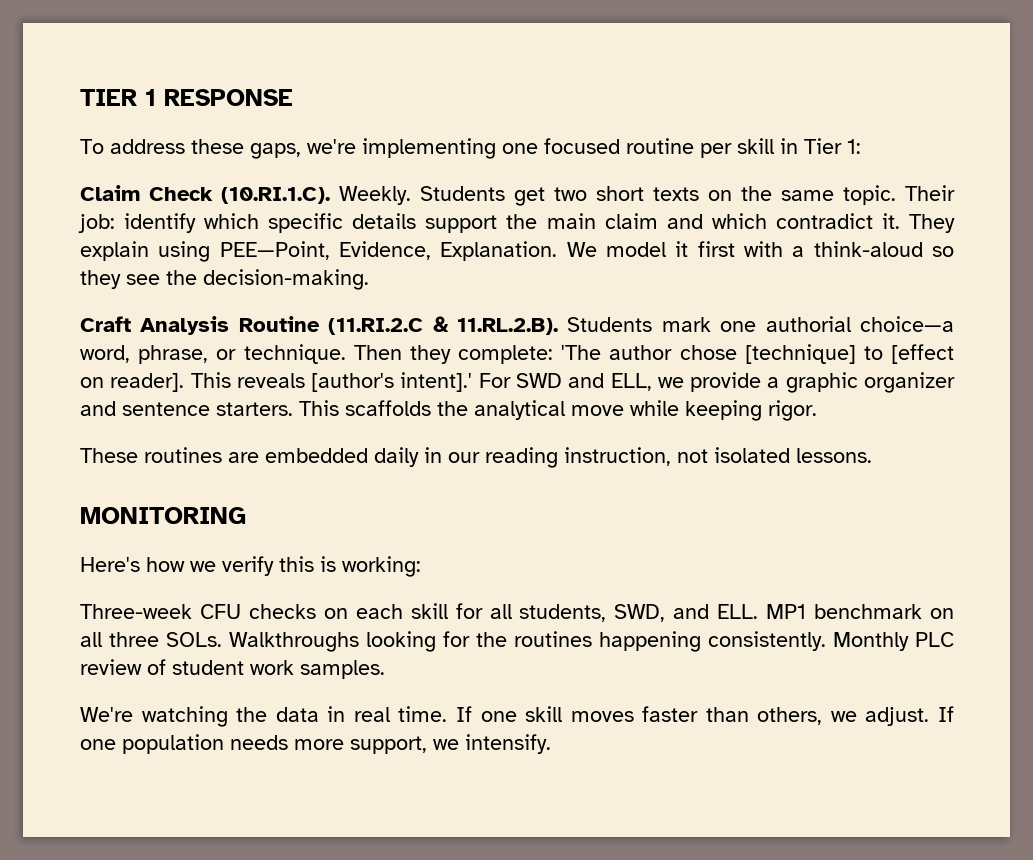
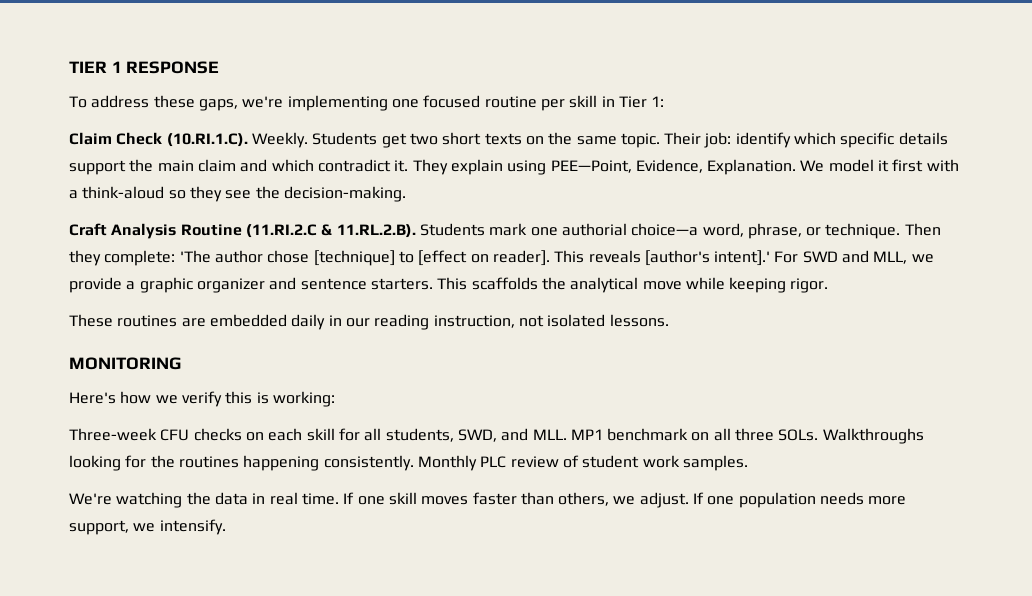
[610,373,652,391] ELL, -> [873,251,908,264] MLL,
[717,604,759,619] ELL. -> [532,429,567,440] MLL.

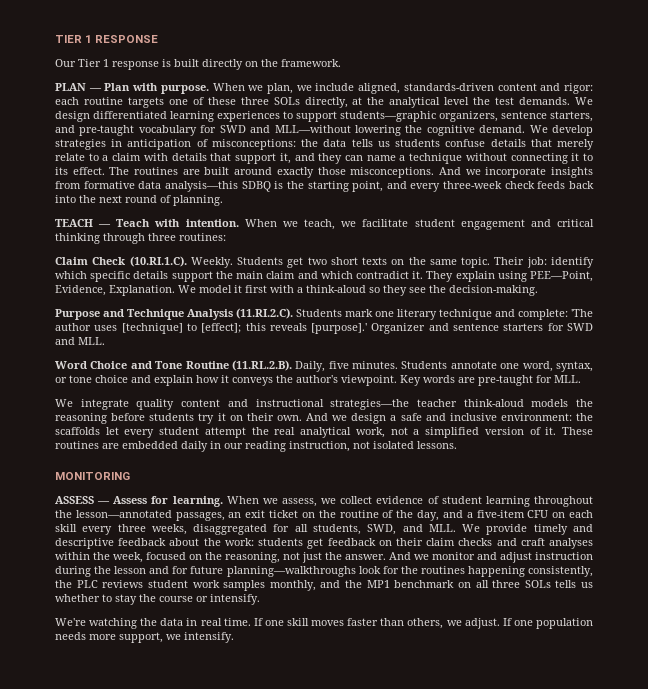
[69,95,665,111] To address these gaps, we're implementing one focused routine per skill in Tier 1: -> [55,59,341,70] [55,83,593,94] [55,97,593,108] [55,111,593,122] [55,125,594,136] [55,139,594,150] [55,153,593,164] [55,167,593,178] [55,181,595,192] [55,195,223,206] [55,219,594,230] [55,233,226,244] Our Tier 1 response is built directly on the framework. // PLAN — Plan with purpose. When we plan, we include aligned, standards-driven content and rigor: each routine targets one of these three SOLs directly, at the analytical level the test demands. We design differentiated learning experiences to support students—graphic organizers, sentence starters, and pre-taught vocabulary for SWD and MLL—without lowering the cognitive demand. We develop strategies in anticipation of misconceptions: the data tells us students confuse details that merely relate to a claim with details that support it, and they can name a technique without connecting it to its effect. The routines are built around exactly those misconceptions. And we incorporate insights from formative data analysis—this SDBQ is the starting point, and every three-week check feeds back into the next round of planning. // TEACH — Teach with intention. When we teach, we facilitate student engagement and critical thinking through three routines:
[69,223,941,239] [69,250,101,266] Craft Analysis Routine (11.RI.2.C & 11.RL.2.B). Students mark one authorial choice—a word, phrase, or technique. Then they -> [55,308,515,320] Purpose and Technique Analysis (11.RI.2.C). Students mark one literary technique and
[267,250,310,263] chose -> [94,325,118,331] uses
[418,250,934,266] [69,277,829,293] [effect on reader]. This reveals [author's intent].' For SWD and MLL, we provide a graphic organizer and sentence starters. This scaffolds the analytical move while keeping rigor. // -> [201,323,594,334] [55,337,105,345] [55,360,593,372] [55,375,581,386] [55,399,593,410] [55,413,593,424] [55,427,557,438] [effect]; this reveals [purpose].' Organizer and sentence starters for SWD and MLL. // Word Choice and Tone Routine (11.RL.2.B). Daily, five minutes. Students annotate one word, syntax, or tone choice and explain how it conveys the author's viewpoint. Key words are pre-taught for MLL. // We integrate quality content and instructional strategies—the teacher think-aloud models the reasoning before students try it on their own. And we design a safe and inclusive environment: the scaffolds let every student attempt the real analytical work, not a simplified version of it.
[69,391,335,407] [69,428,335,441] Here's how we verify this is working: // Three-week CFU checks on each skill -> [55,496,594,507] [55,510,593,521] [55,524,268,535] ASSESS — Assess for learning. When we assess, we collect evidence of student learning throughout the lesson—annotated passages, an exit ticket on the routine of the day, and a five-item CFU on each skill every three weeks, disaggregated
(567, 434) none -> [462,524,593,535] [55,538,594,549] [55,552,593,563] [55,566,593,577] [55,580,362,591] We provide timely and descriptive feedback about the work: students get feedback on their claim checks and craft analyses within the week, focused on the reasoning, not just the answer. And we monitor and adjust instruction during the lesson and for future planning—walkthroughs look for the routines happening consistently, the PLC reviews student work samples monthly, and the
[778,428,924,444] [69,455,748,471] SOLs. Walkthroughs looking for the routines happening consistently. Monthly PLC review of student work samples. -> [524,580,593,588] [55,594,260,605] SOLs tells us whether to stay the course or intensify.

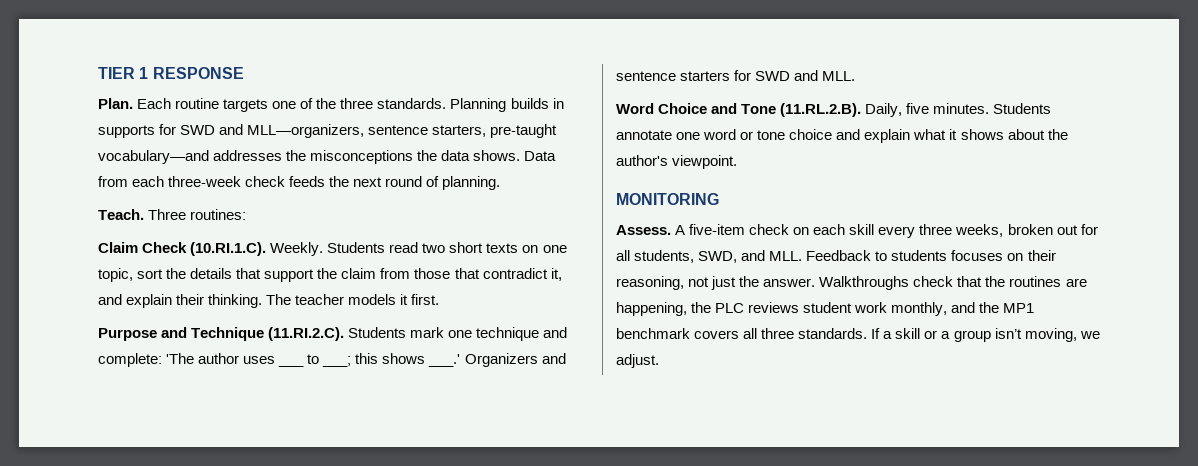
[55,59,341,70] [55,83,593,94] [55,97,593,108] [55,111,593,122] [55,125,594,136] [55,139,594,150] [55,153,593,164] [55,167,593,178] [55,181,441,192] Our Tier 1 response is built directly on the framework. // PLAN — Plan with purpose. When we plan, we include aligned, standards-driven content and rigor: each routine targets one of these three SOLs directly, at the analytical level the test demands. We design differentiated learning experiences to support students—graphic organizers, sentence starters, and pre-taught vocabulary for SWD and MLL—without lowering the cognitive demand. We develop strategies in anticipation of misconceptions: the data tells us students confuse details that merely relate to a claim with details that support it, and they can name a technique without connecting it to its effect. The routines are built around exactly those misconceptions. And we incorporate insights from formative data analysis—this SDBQ is the starting point, and every -> [98,98,564,112] [98,124,558,138] [98,150,557,164] [98,176,165,187] Plan. Each routine targets one of the three standards. Planning builds in supports for SWD and MLL—organizers, sentence starters, pre-taught vocabulary—and addresses the misconceptions the data shows. Data from each
[569,181,595,189] [55,195,76,203] back into -> (326, 181) none
[55,219,594,230] [55,233,176,244] TEACH — Teach with intention. When we teach, we facilitate student engagement and critical thinking through three -> [98,209,187,220] Teach. Three
[287,257,304,268] get -> [389,242,419,253] read
[408,257,594,268] [55,271,593,282] [55,285,538,296] the same topic. Their job: identify which specific details support the main claim and which contradict it. They explain using PEE—Point, Evidence, Explanation. We model it first with a think-aloud so they see the decision-making. -> [542,245,567,253] [98,268,562,282] [98,294,440,308] one topic, sort the details that support the claim from those that contradict it, and explain their thinking. The teacher models it first.
[187,309,233,320] Analysis -> (265, 334) none
[397,309,437,320] literary -> (473, 334) none
[121,323,426,334] [technique] to [effect]; this reveals [purpose].' Organizer -> [278,364,305,367] [307,353,538,367] ___ to ___; this shows ___.' Organizers
[185,361,229,369] Routine -> (777, 109) none
[522,361,593,372] word, syntax, -> [703,129,737,140] word
[196,375,273,386] how it conveys -> [913,129,1045,140] what it shows about
[400,375,581,386] [55,399,593,410] [55,413,593,424] [55,427,593,438] [55,441,457,452] [55,472,130,480] [55,496,594,507] [55,510,549,521] Key words are pre-taught for MLL. // We integrate quality content and instructional strategies—the teacher think-aloud models the reasoning before students try it on their own. And we design a safe and inclusive environment: the scaffolds let every student attempt the real analytical work, not a simplified version of it. These routines are embedded daily in our reading instruction, not isolated lessons. // MONITORING // ASSESS — Assess for learning. When we assess, we collect evidence of student learning throughout the lesson—annotated passages, an exit ticket on the routine of the day, and a five-item CFU -> [616,193,719,205] [616,224,790,235] // MONITORING // Assess. A five-item check
[193,524,268,535] disaggregated -> [1007,224,1078,235] broken out
[462,524,593,535] [55,538,594,549] [55,552,222,563] We provide timely and descriptive feedback about the work: students get feedback on their claim checks and craft analyses within the week, focused on the -> [806,250,1056,261] Feedback to students focuses on their
[389,552,593,563] [55,566,593,577] And we monitor and adjust instruction during the lesson and for future planning—walkthroughs look for the routines happening consistently, -> [819,276,1087,290] [616,302,687,316] Walkthroughs check that the routines are happening,
[223,580,266,591] samples -> (888, 307) none
[457,582,471,588] on -> [694,330,740,339] covers
[524,580,593,588] [55,594,260,605] [55,618,593,629] [55,632,234,643] SOLs tells us whether to stay the course or intensify. // We're watching the data in real time. If one skill moves faster than others, we adjust. If one population needs more support, we intensify. -> [798,328,1100,342] [616,354,659,368] standards. If a skill or a group isn’t moving, we adjust.

